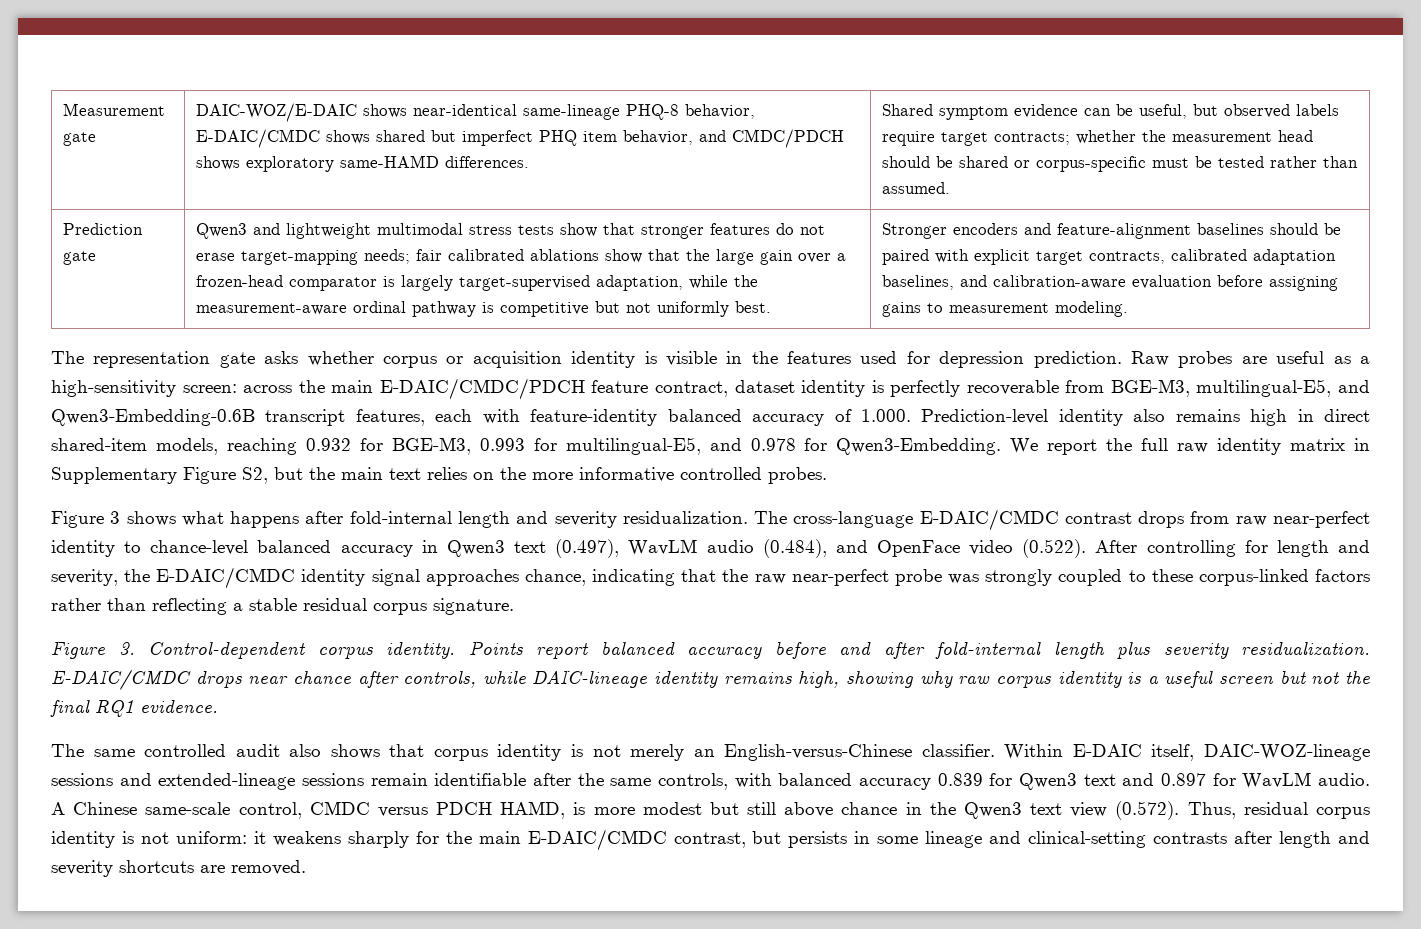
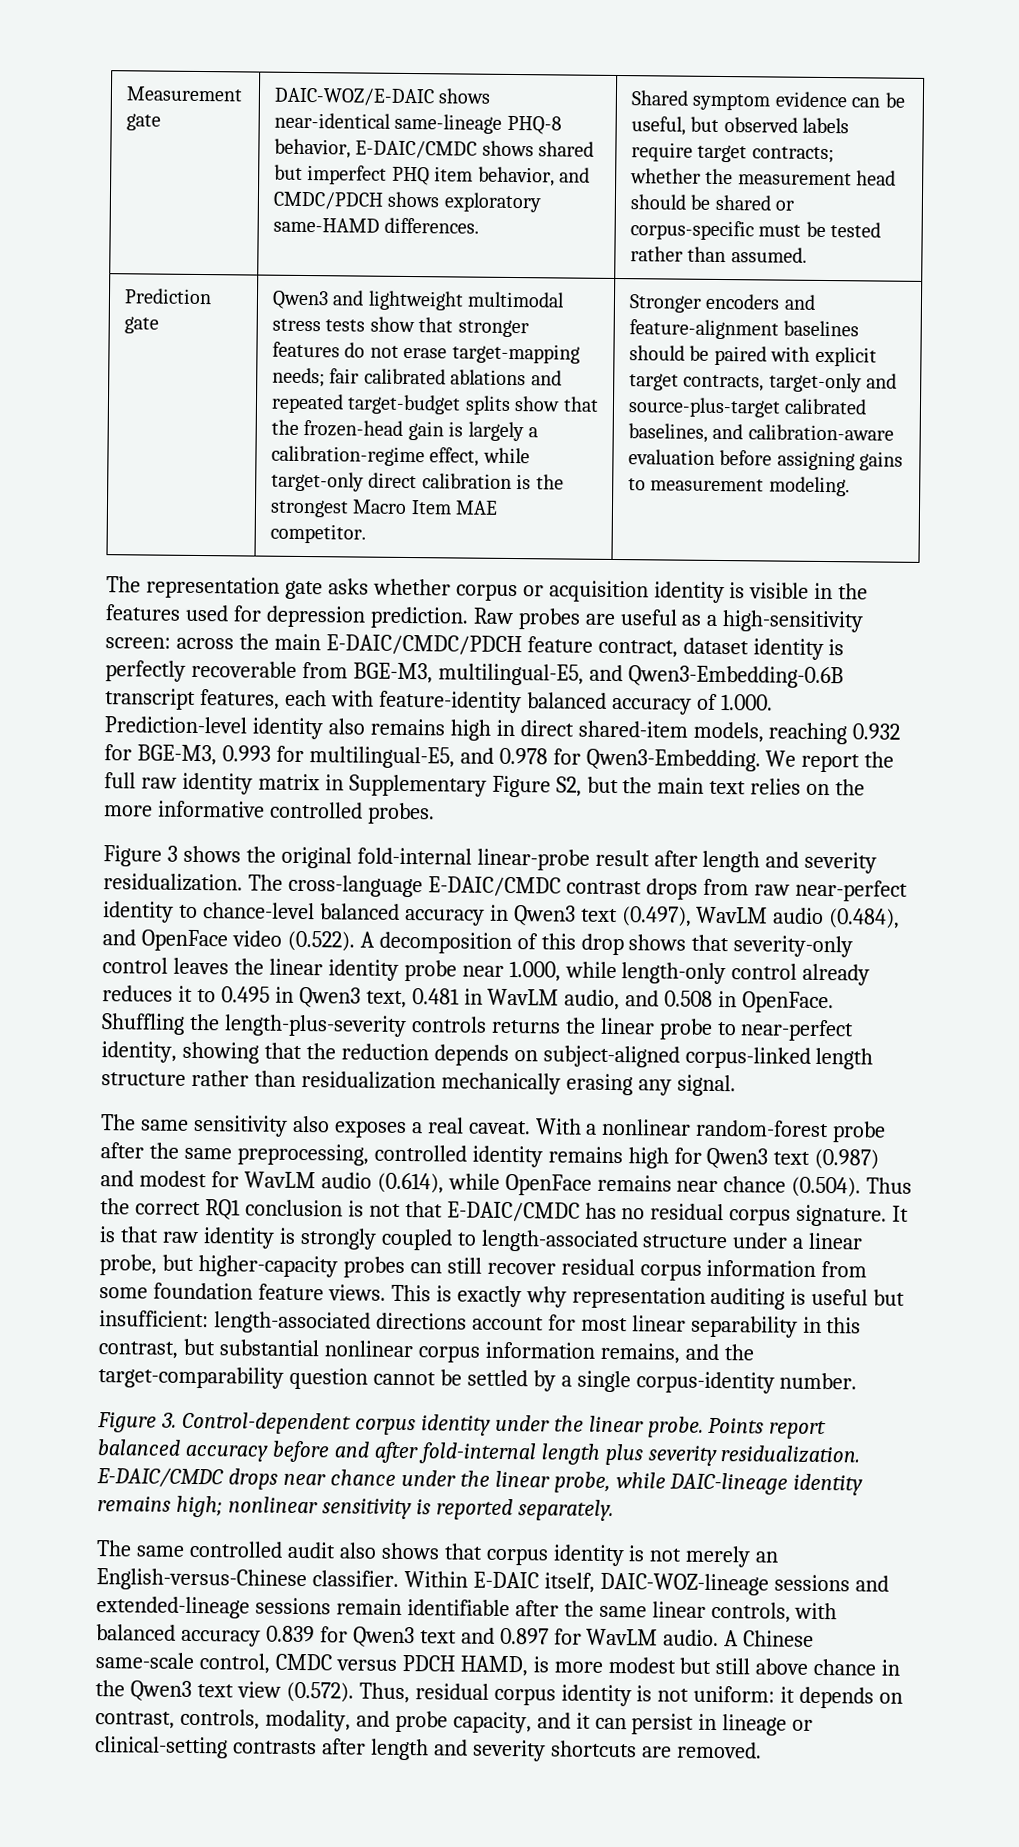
[604,249,846,265] [195,275,758,291] [195,301,771,317] show that the large gain over a frozen-head comparator is largely target-supervised adaptation, while the measurement-aware ordinal pathway is competitive but not uniformly best. -> [530,370,562,386] [270,393,599,415] [270,419,538,442] [270,445,530,467] [270,471,564,492] [269,499,499,518] [269,523,366,544] and repeated target-budget splits show that the frozen-head gain is largely a calibration-regime effect, while target-only direct calibration is the strongest Macro Item MAE competitor.
[1170,249,1336,265] calibrated adaptation -> [768,372,898,393] [627,397,868,418] target-only and source-plus-target calibrated
[181,511,452,528] what happens after fold-internal -> [245,846,698,871] the original fold-internal linear-probe result after
[1095,540,1371,557] [51,567,1370,589] [51,598,514,615] After controlling for length and severity, the E-DAIC/CMDC identity signal approaches chance, indicating that the raw near-perfect probe was strongly coupled to these corpus-linked factors rather than reflecting a stable residual corpus signature. -> [359,931,854,958] [102,957,871,986] [102,985,835,1014] [101,1013,855,1042] [101,1041,874,1070] [101,1069,736,1097] [100,1114,887,1143] [100,1142,880,1170] [100,1170,913,1198] [100,1198,910,1227] [99,1226,864,1253] [99,1254,868,1281] [99,1282,906,1310] [99,1310,862,1338] [98,1338,754,1364] [98,1366,858,1394] A decomposition of this drop shows that severity-only control leaves the linear identity probe near 1.000, while length-only control already reduces it to 0.495 in Qwen3 text, 0.481 in WavLM audio, and 0.508 in OpenFace. Shuffling the length-plus-severity controls returns the linear probe to near-perfect identity, showing that the reduction depends on subject-aligned corpus-linked length structure rather than residualization mechanically erasing any signal. // The same sensitivity also exposes a real caveat. With a nonlinear random-forest probe after the same preprocessing, controlled identity remains high for Qwen3 text (0.987) and modest for WavLM audio (0.614), while OpenFace remains near chance (0.504). Thus the correct RQ1 conclusion is not that E-DAIC/CMDC has no residual corpus signature. It is that raw identity is strongly coupled to length-associated structure under a linear probe, but higher-capacity probes can still recover residual corpus information from some foundation feature views. This is exactly why representation auditing is useful but insufficient: length-associated directions account for most linear separability in this contrast, but substantial nonlinear corpus information remains, and the target-comparability question cannot be settled by a single corpus-identity number.
[386,642,455,659] identity. -> [420,1414,704,1438] identity under the linear probe.
[357,670,1371,688] [50,700,218,717] after controls, while DAIC-lineage identity remains high, showing why raw corpus identity is a useful screen but not the final RQ1 evidence. -> [400,1469,864,1496] [97,1495,614,1522] under the linear probe, while DAIC-lineage identity remains high; nonlinear sensitivity is reported separately.
(652, 782) none -> [651,1601,706,1618] linear
[272,829,1022,851] weakens sharply for the main E-DAIC/CMDC contrast, but persists in some lineage and -> [799,1686,904,1709] [95,1708,814,1736] depends on contrast, controls, modality, and probe capacity, and it can persist in lineage or

